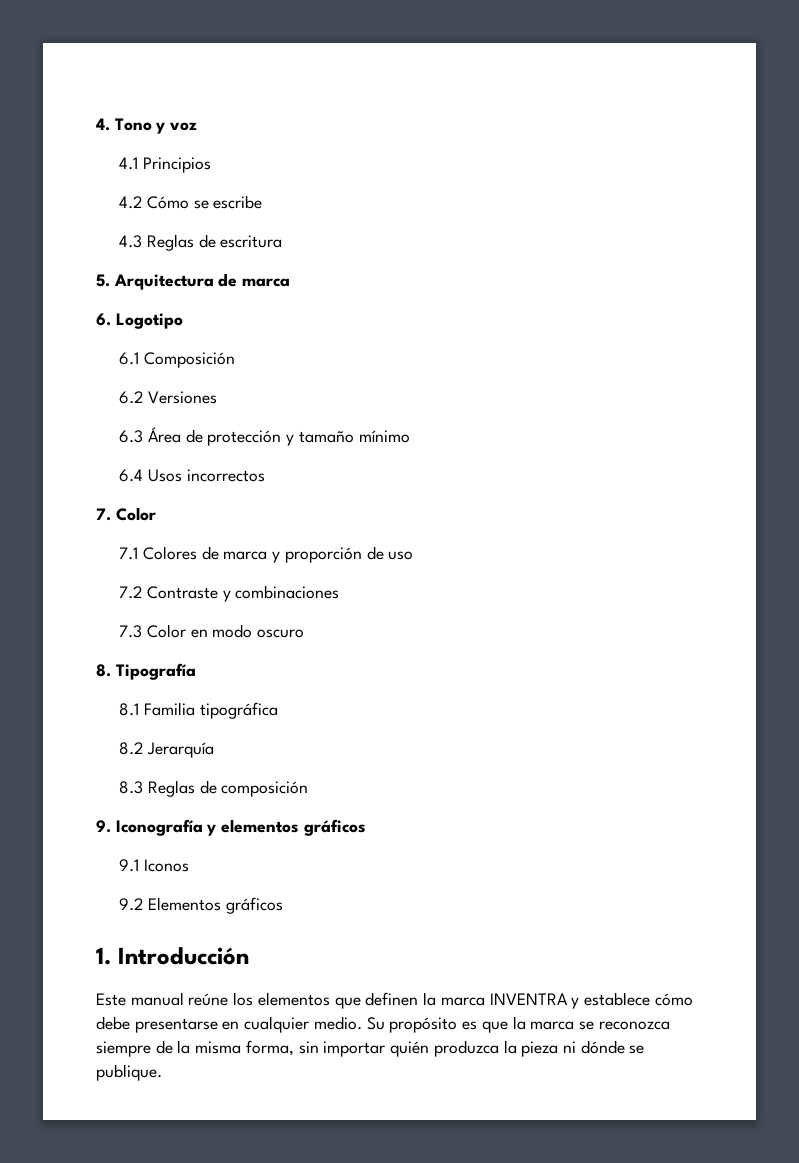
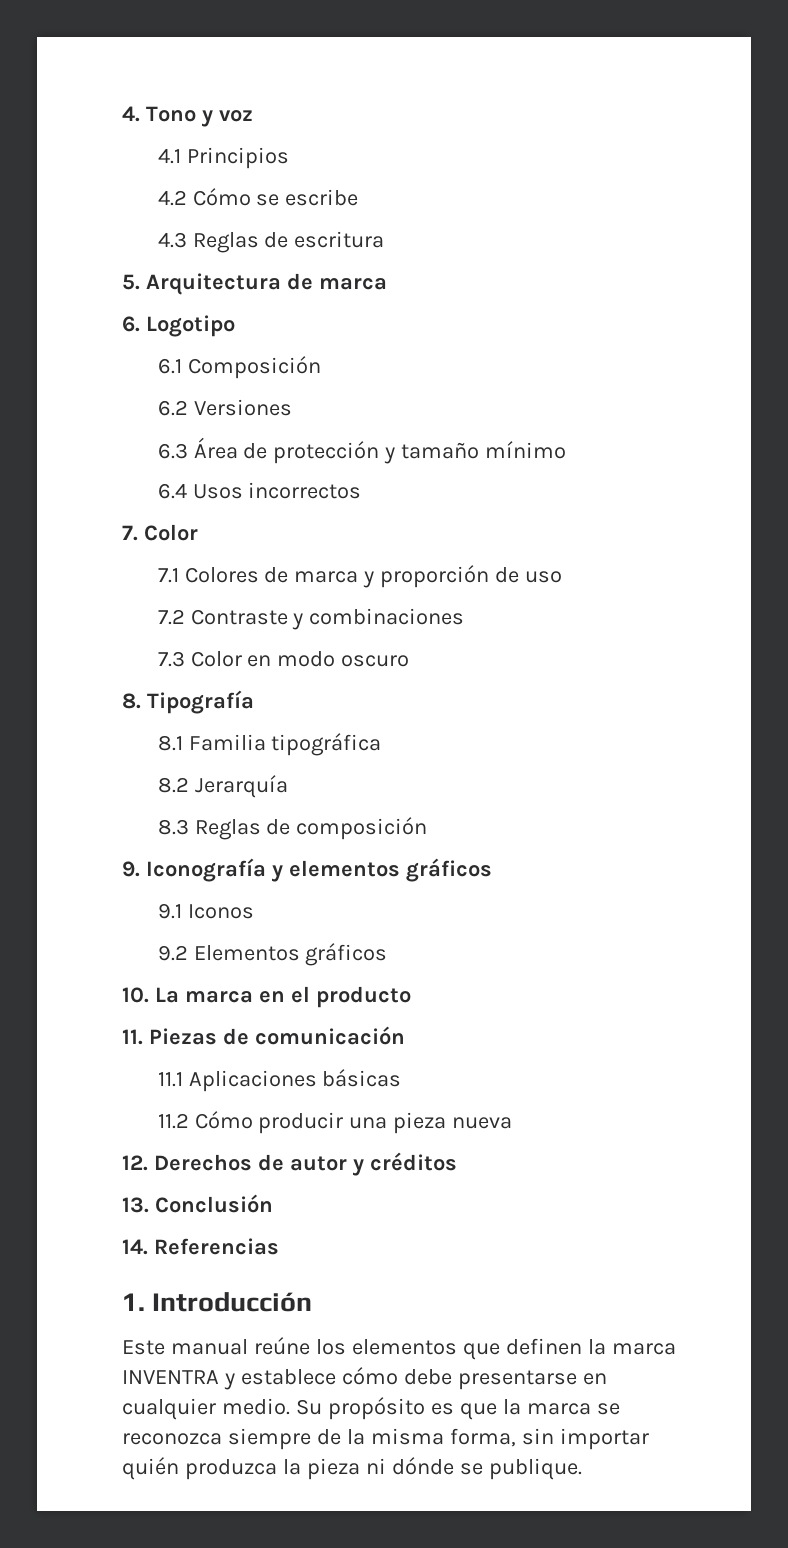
(283, 905) none -> [122,986,411,1008] [122,1026,405,1045] [157,1069,402,1092] [157,1111,513,1134] [122,1152,457,1176] [122,1194,273,1213] [122,1238,279,1255] // 10. La marca en el producto // 11. Piezas de comunicación // 11.1 Aplicaciones básicas // 11.2 Cómo producir una pieza nueva // 12. Derechos de autor y créditos // 13. Conclusión // 14. Referencias

